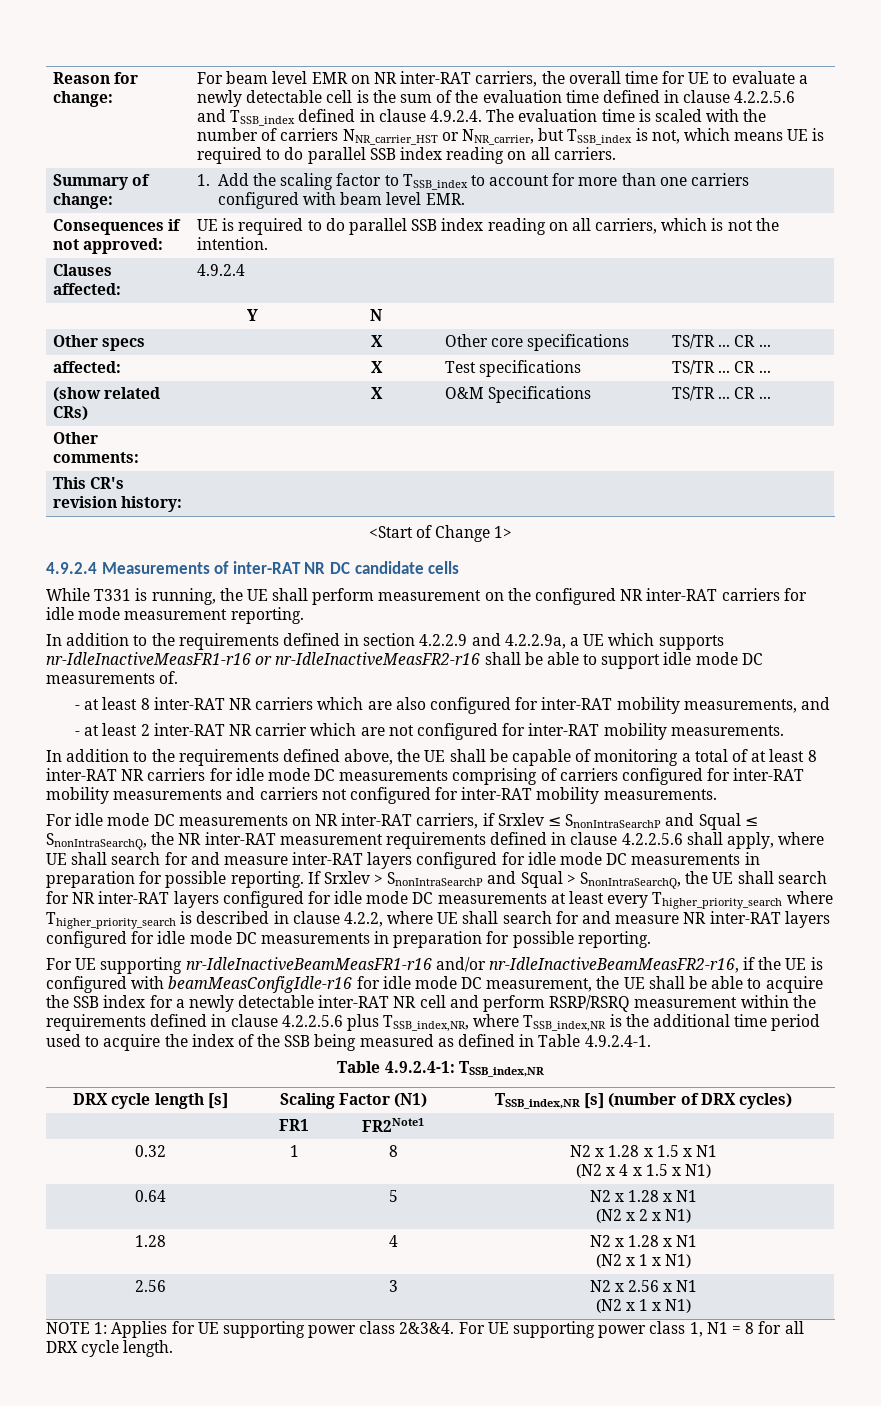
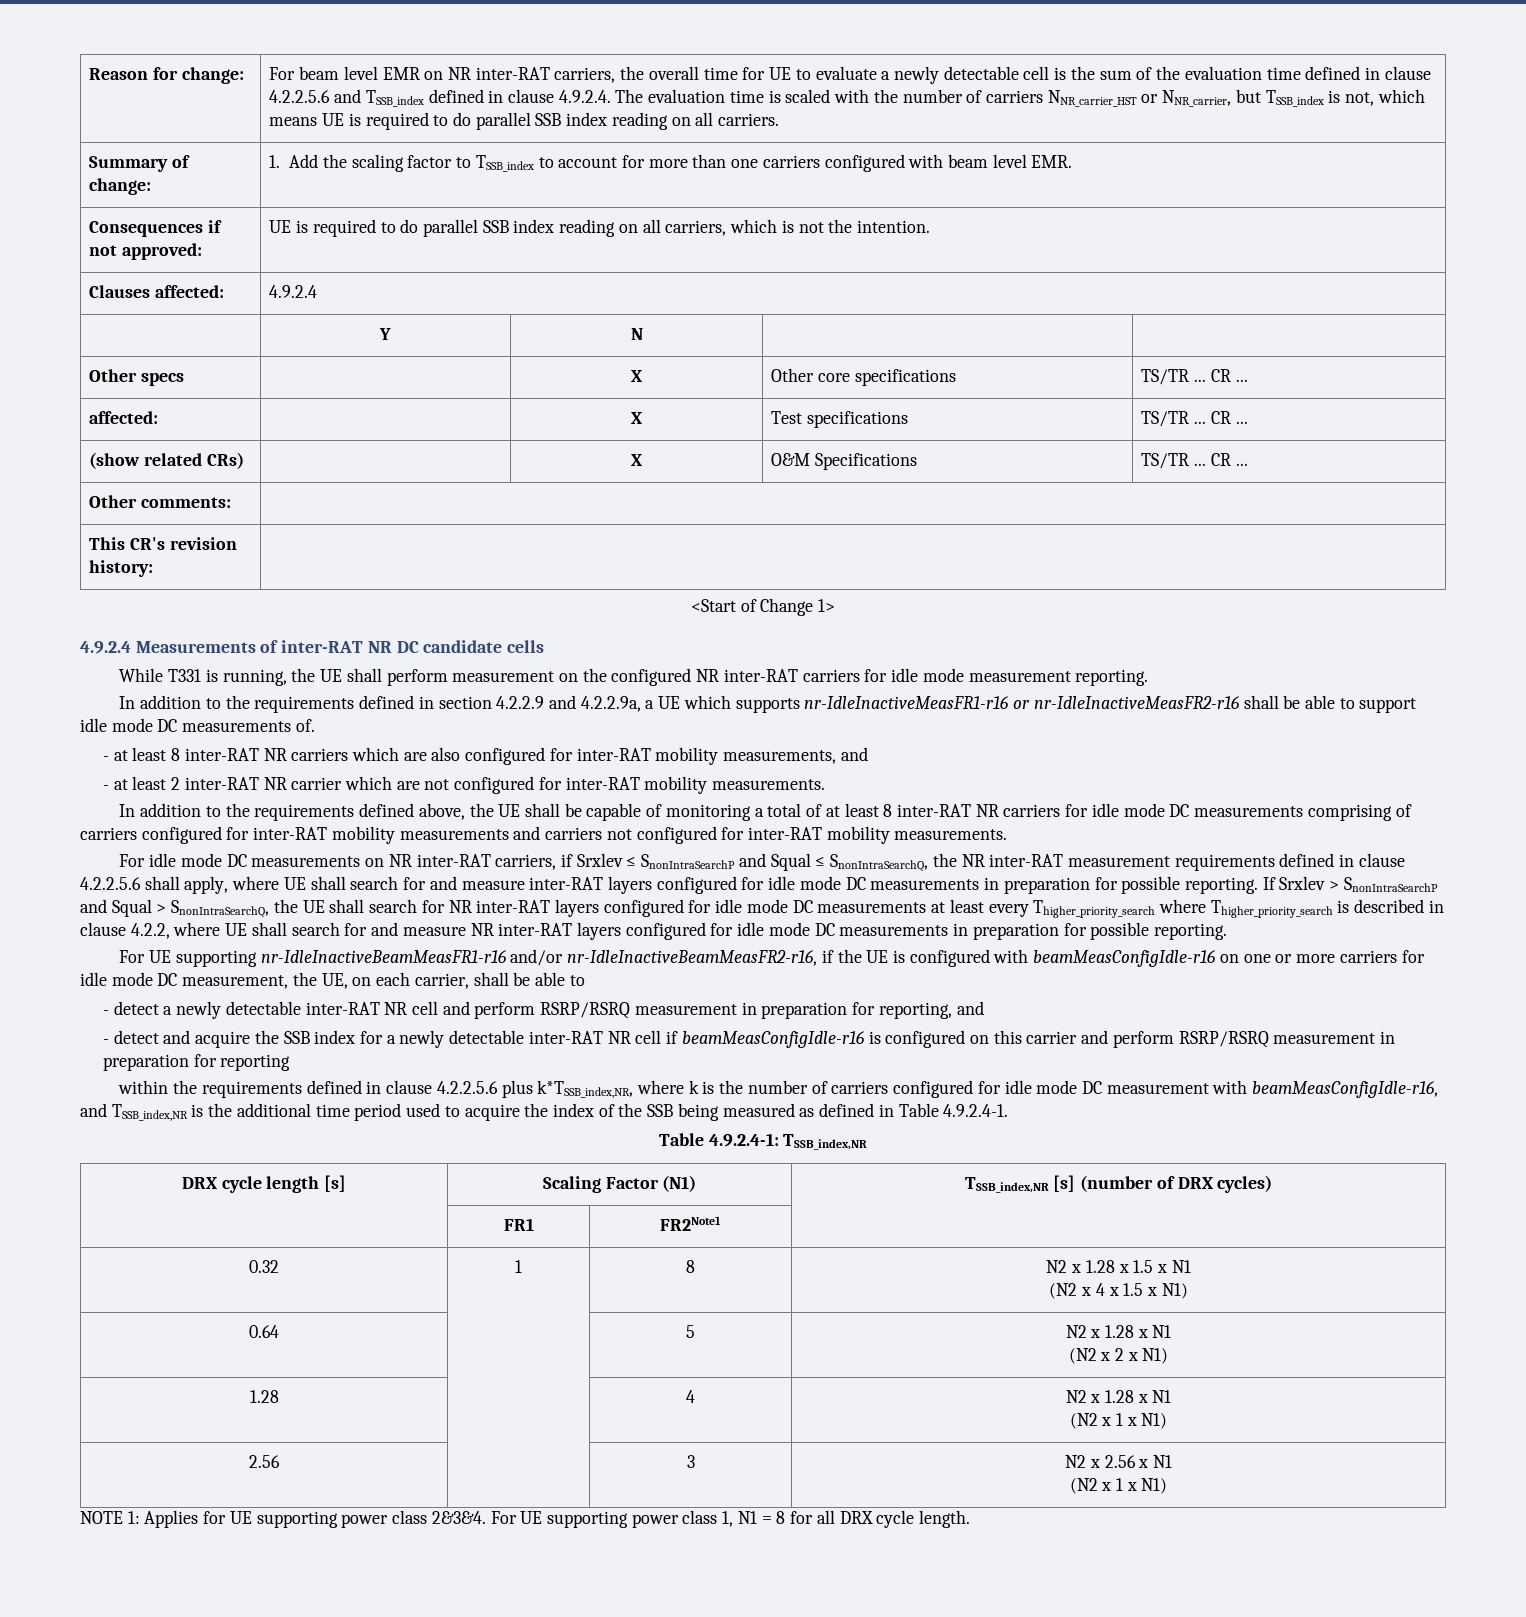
(353, 984) none -> [1219,950,1397,963] on one or more carriers
[623,976,762,989] UE shall be able to -> [321,972,585,989] [102,1001,984,1019] [102,1030,191,1044] UE, on each carrier, shall be able to // - detect a newly detectable inter-RAT NR cell and perform RSRP/RSRQ measurement in preparation for reporting, and // - detect and
[449,995,738,1012] and perform RSRP/RSRQ measurement -> [666,1030,1396,1048] [102,1054,291,1071] if beamMeasConfigIdle-r16 is configured on this carrier and perform RSRP/RSRQ measurement in preparation for reporting //
[383,1014,520,1032] TSSB_index,NR, where -> [537,1080,1439,1098] [80,1103,107,1117] k*TSSB_index,NR, where k is the number of carriers configured for idle mode DC measurement with beamMeasConfigIdle-r16, and

